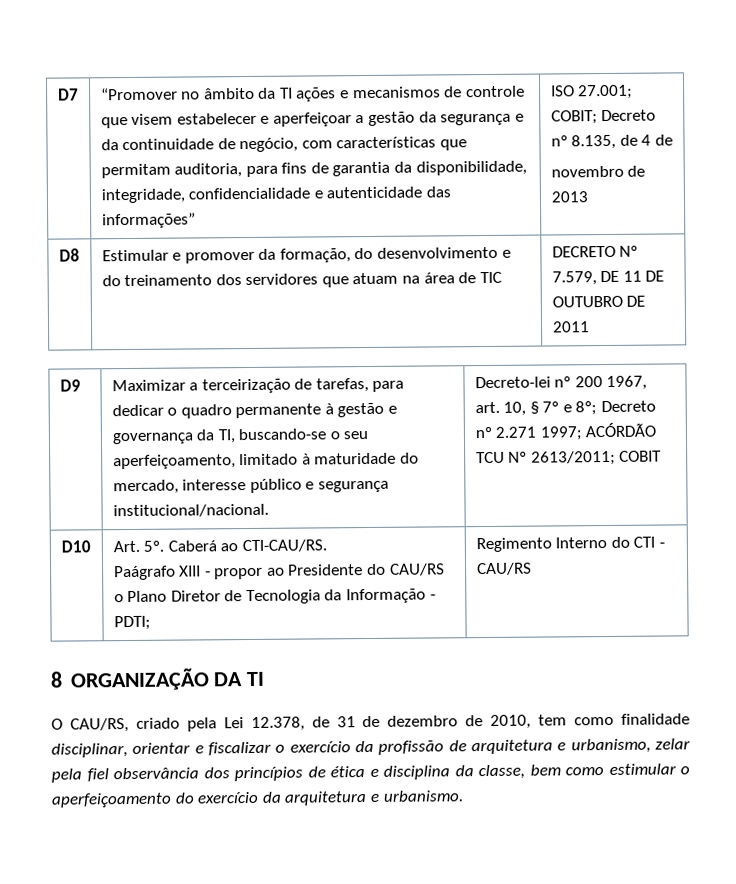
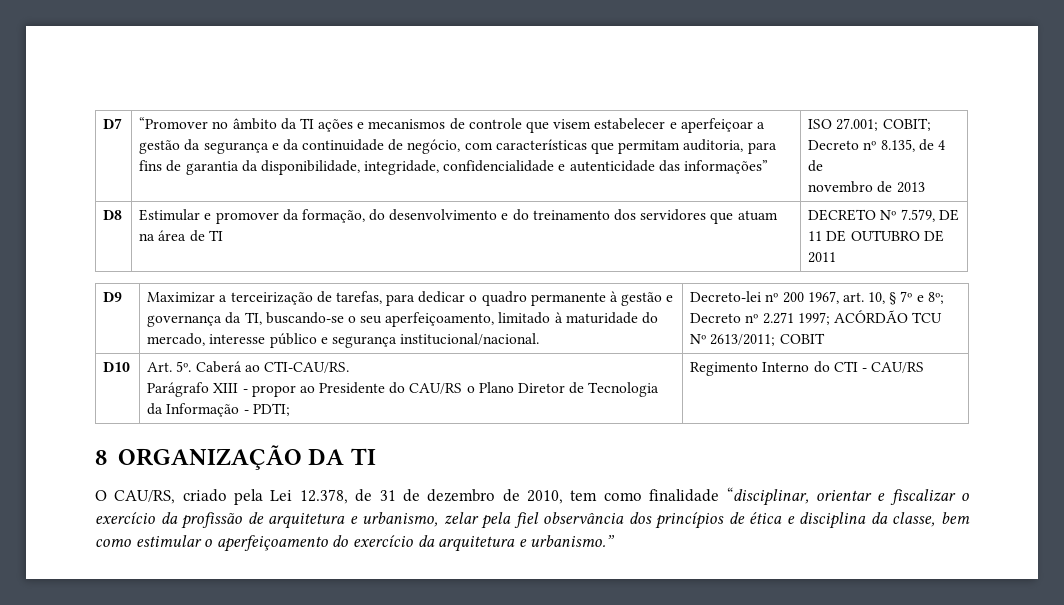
[479,271,502,284] TIC -> [208,230,223,241] TI
[113,565,176,581] Paágrafo -> [147,382,210,397] Parágrafo
[51,743,128,758] disciplinar, -> [726,487,809,506] “disciplinar,
[382,790,464,802] urbanismo. -> [530,535,616,547] urbanismo.”

